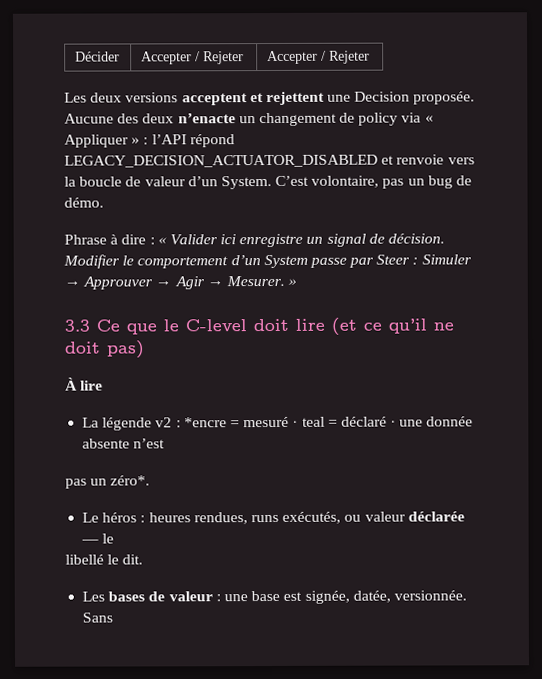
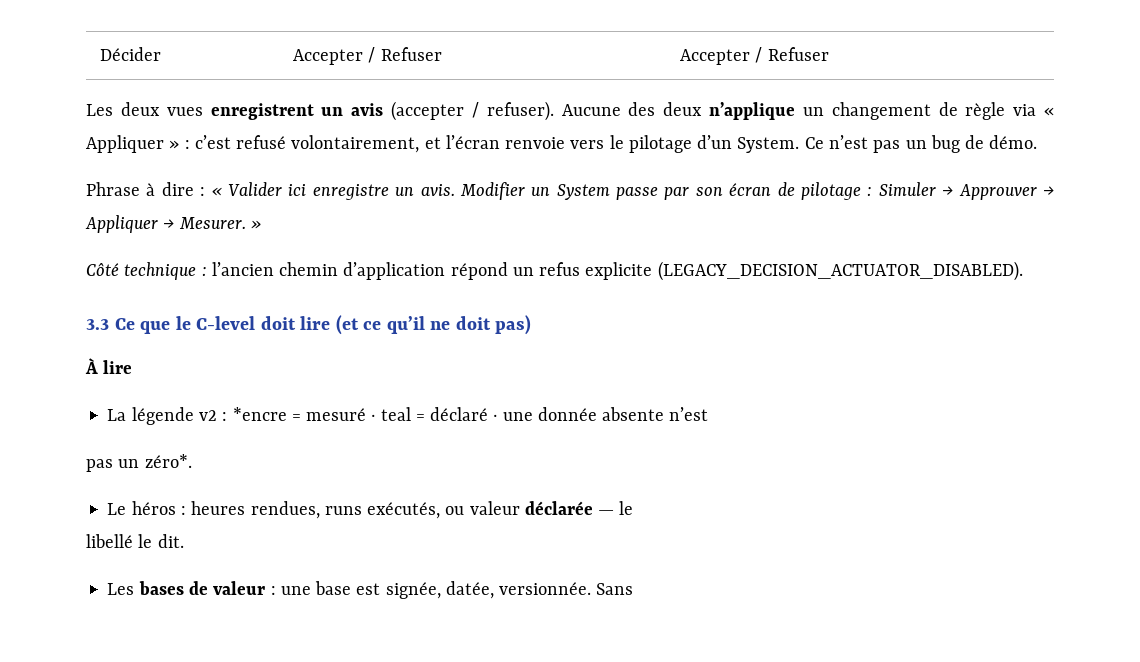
[202,51,244,65] [266,50,370,65] Rejeter | Accepter / Rejeter -> [380,47,442,61] [680,47,829,65] Refuser | Accepter / Refuser
[125,91,476,106] versions acceptent et rejettent une Decision proposée. -> [166,101,554,121] vues enregistrent un avis (accepter / refuser).
[177,113,236,124] n’enacte -> [709,102,796,120] n’applique
[358,112,399,126] policy -> [965,102,1006,120] règle
[151,134,235,148] [64,154,475,168] [64,175,380,190] l’API répond LEGACY_DECISION_ACTUATOR_DISABLED et renvoie vers la boucle de valeur d’un System. C’est volontaire, -> [194,135,868,153] c’est refusé volontairement, et l’écran renvoie vers le pilotage d’un System. Ce n’est
[326,233,446,247] [63,254,411,269] signal de décision. Modifier le comportement d’un System passe par Steer -> [420,182,862,200] avis. Modifier un System passe par son écran de pilotage
[174,276,205,290] Agir -> [85,215,158,233] Appliquer
(298, 282) none -> [86,261,1023,281] // Côté technique : l’ancien chemin d’application répond un refus explicite (LEGACY_DECISION_ACTUATOR_DISABLED).

